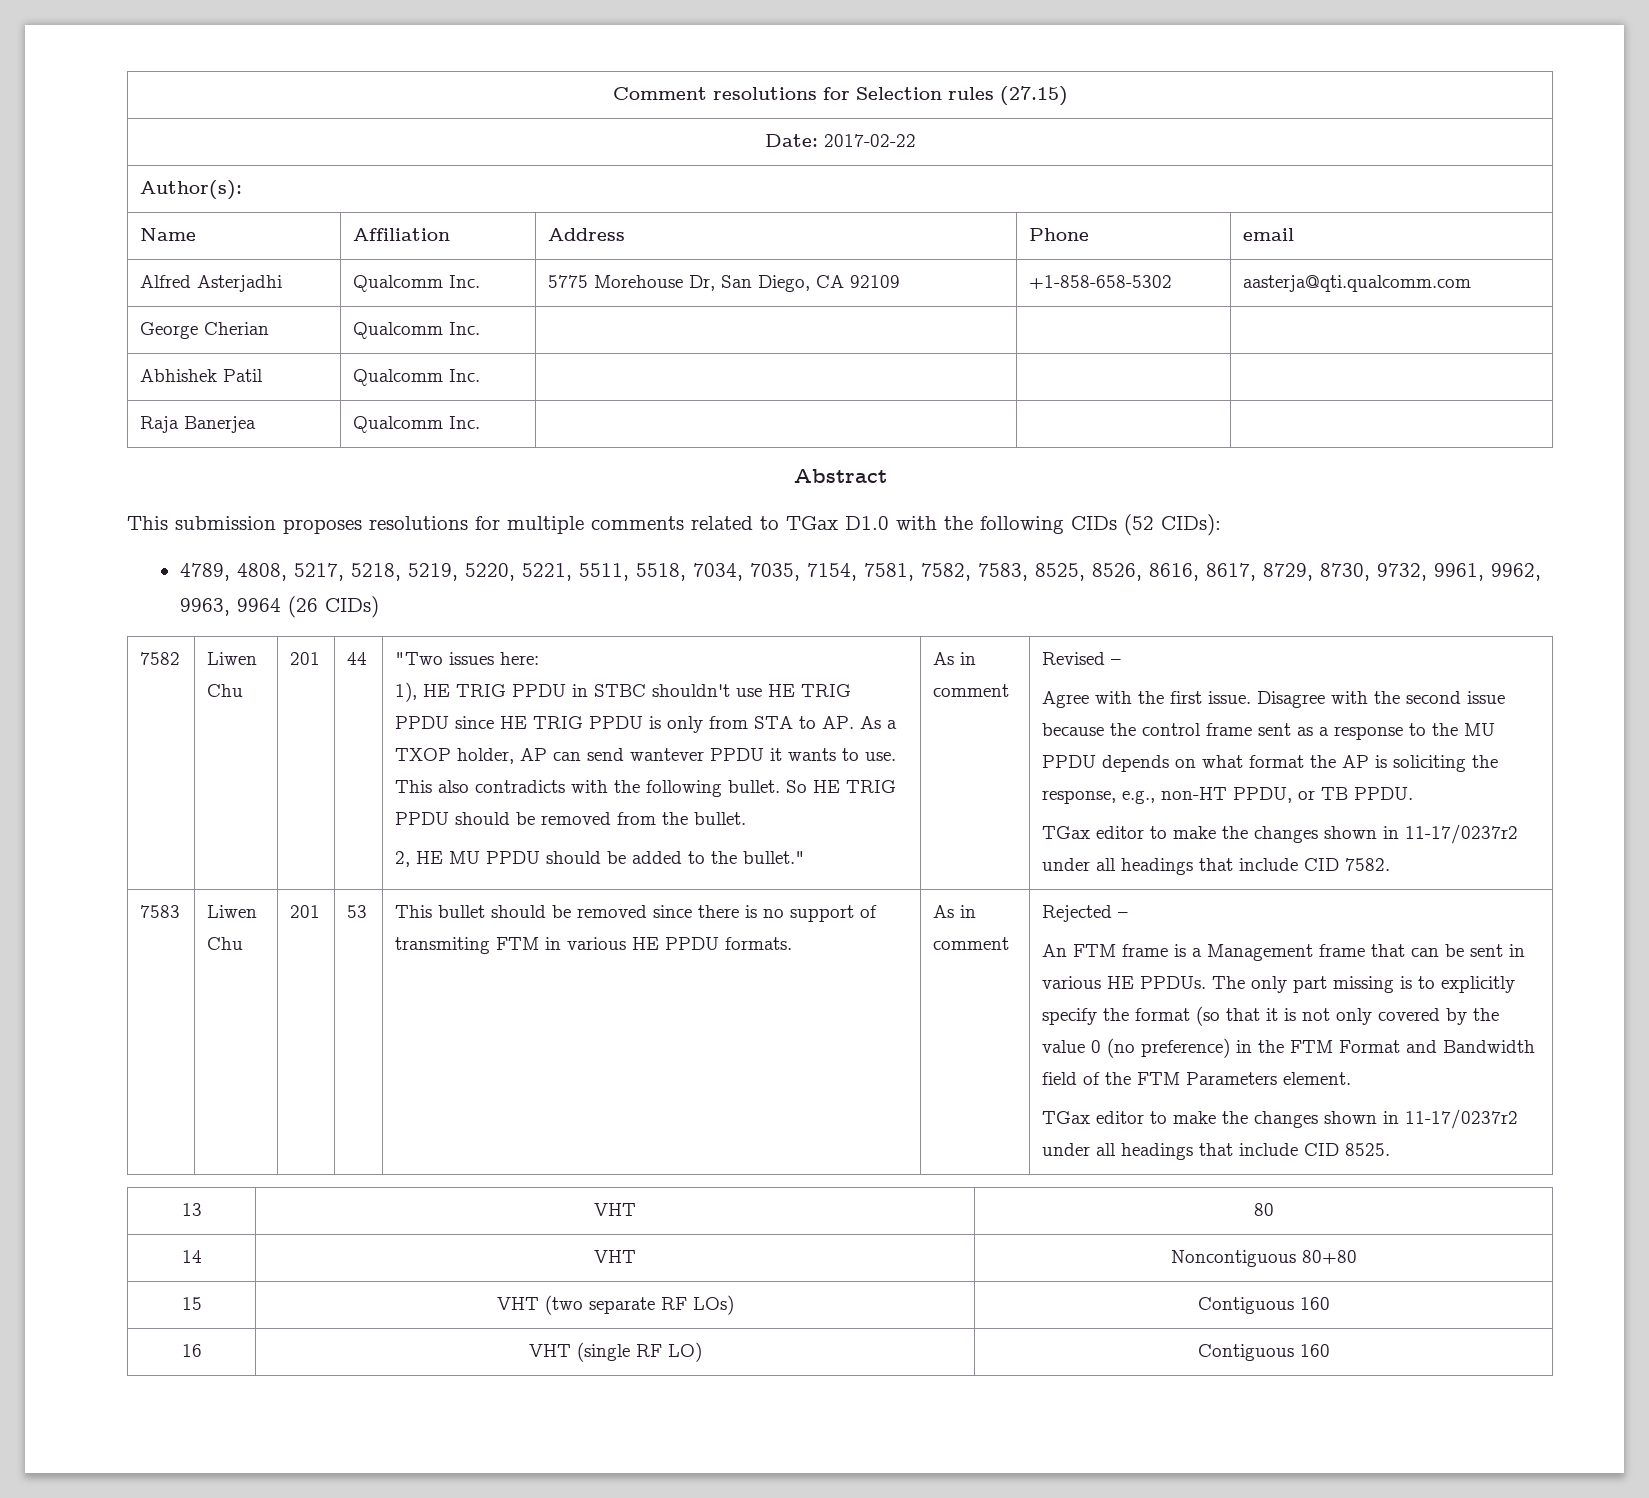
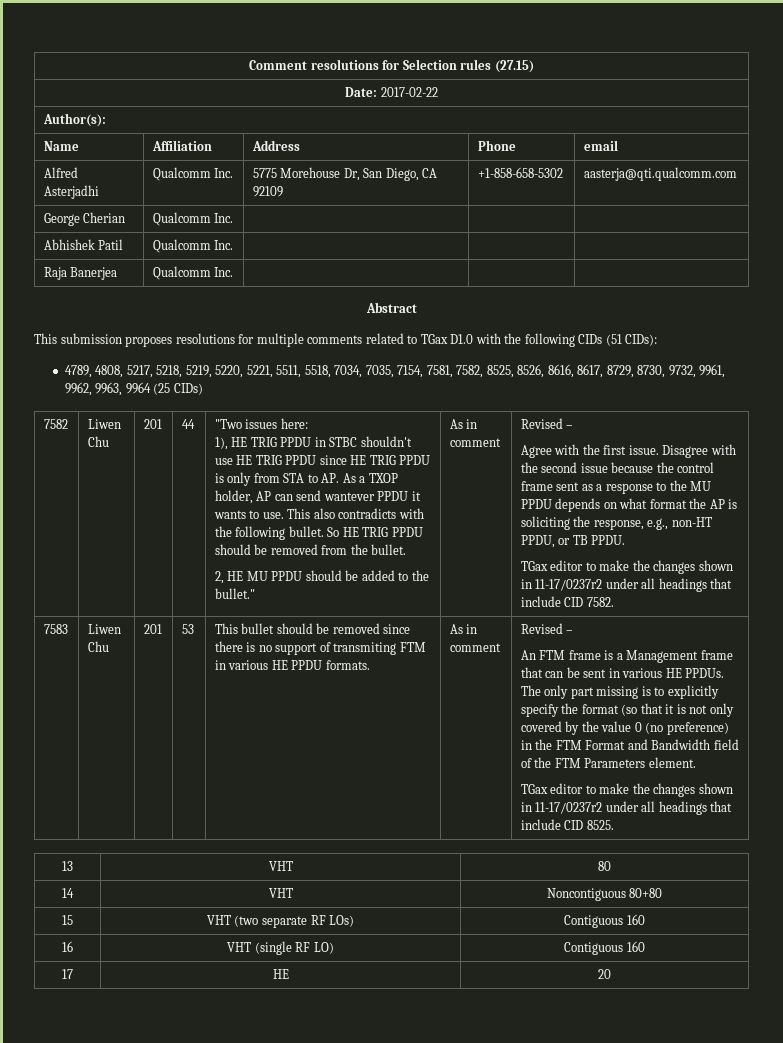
[1124,514,1154,536] (52 -> [605,334,622,346] (51
[977,563,1028,581] 7583, -> (484, 371) none
[287,596,318,618] (26 -> [153,383,171,395] (25
[1042,905,1113,922] Rejected -> [520,623,563,634] Revised
(1330, 1350) none -> [62,969,73,979] [272,969,289,979] [597,969,611,979] // 17 | HE | 20

